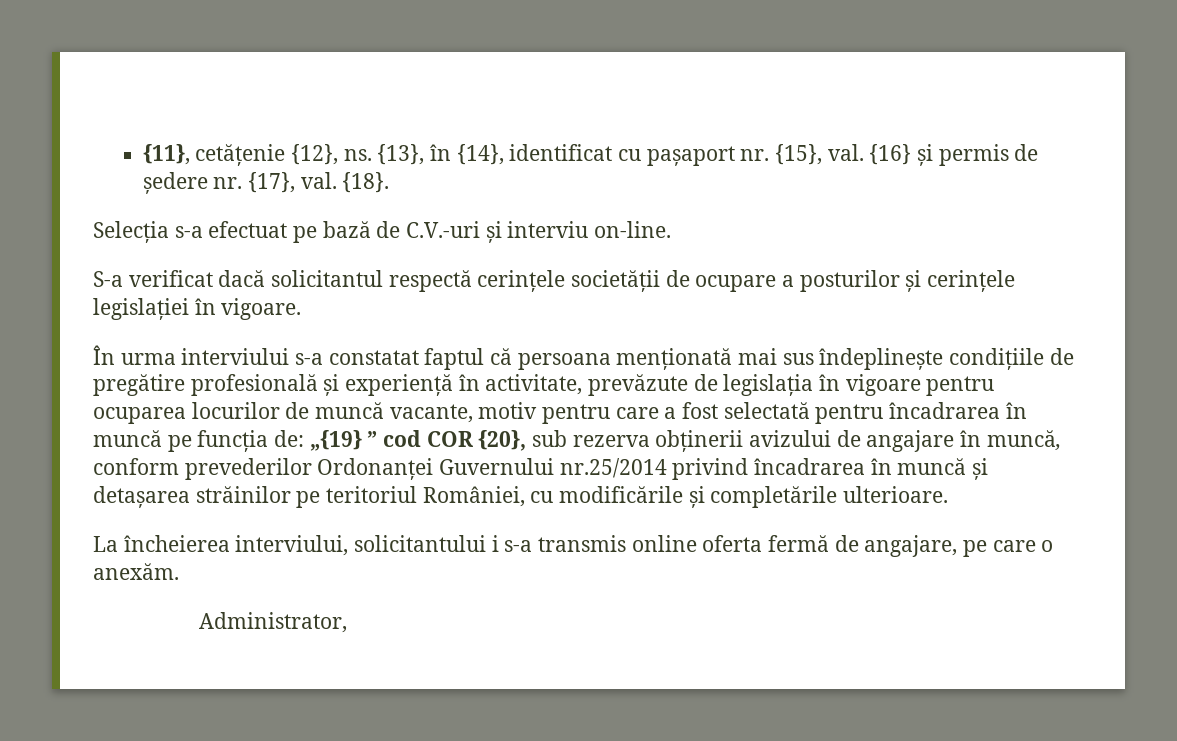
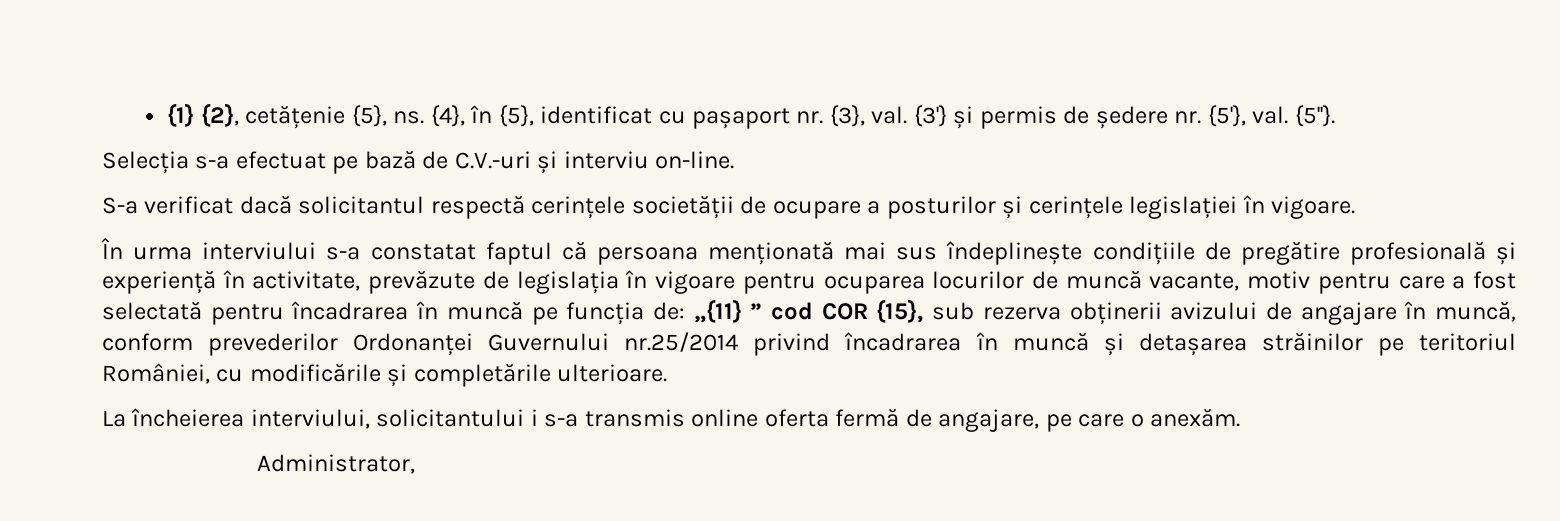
[142,144,504,166] {11}, cetățenie {12}, ns. {13}, în {14}, -> [167,103,534,129] {1} {2}, cetățenie {5}, ns. {4}, în {5},
[775,144,912,165] {15}, val. {16} -> [829,105,947,127] {3}, val. {3'}
[248,172,390,193] {17}, val. {18}. -> [1207,105,1335,127] {5'}, val. {5''}.
[309,430,362,451] „{19} -> [693,299,742,323] „{11}
[478,430,527,451] {20}, -> [876,299,924,323] {15},

